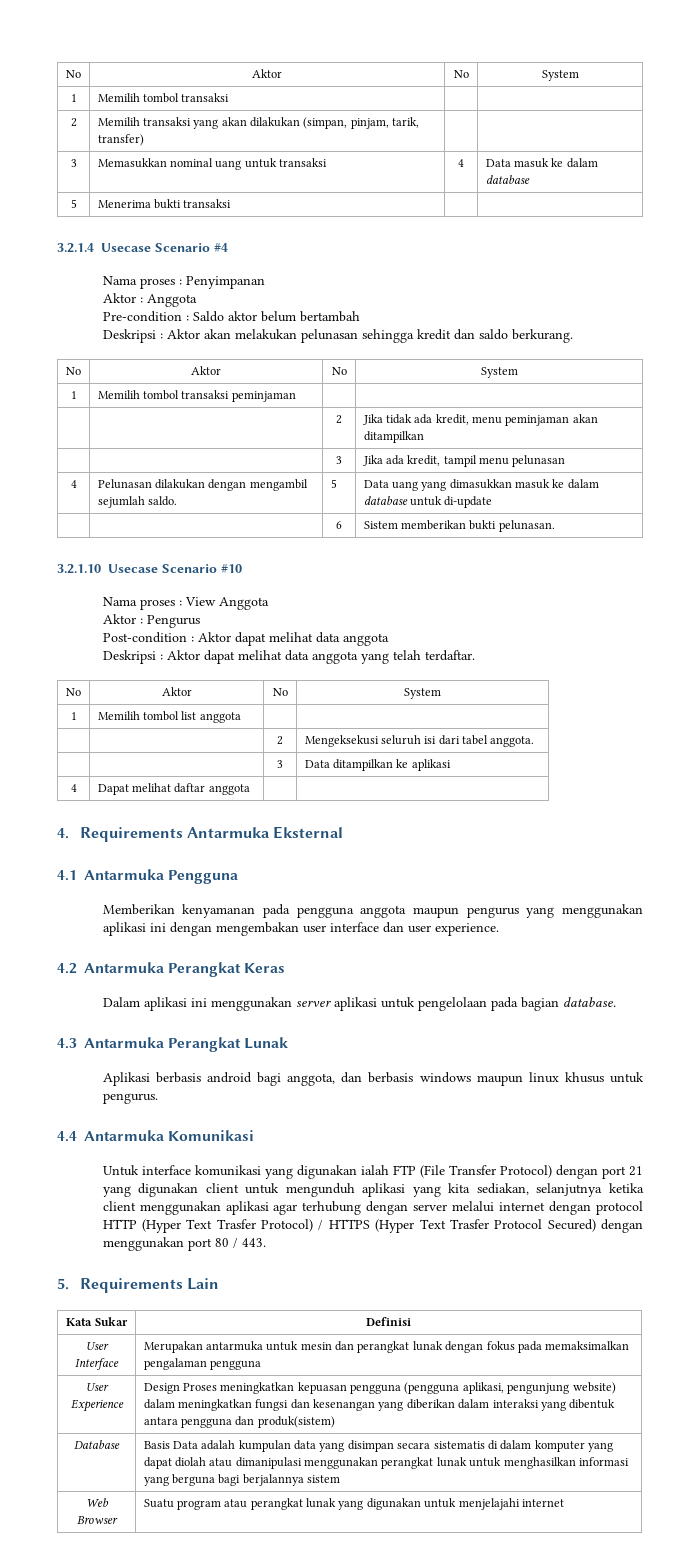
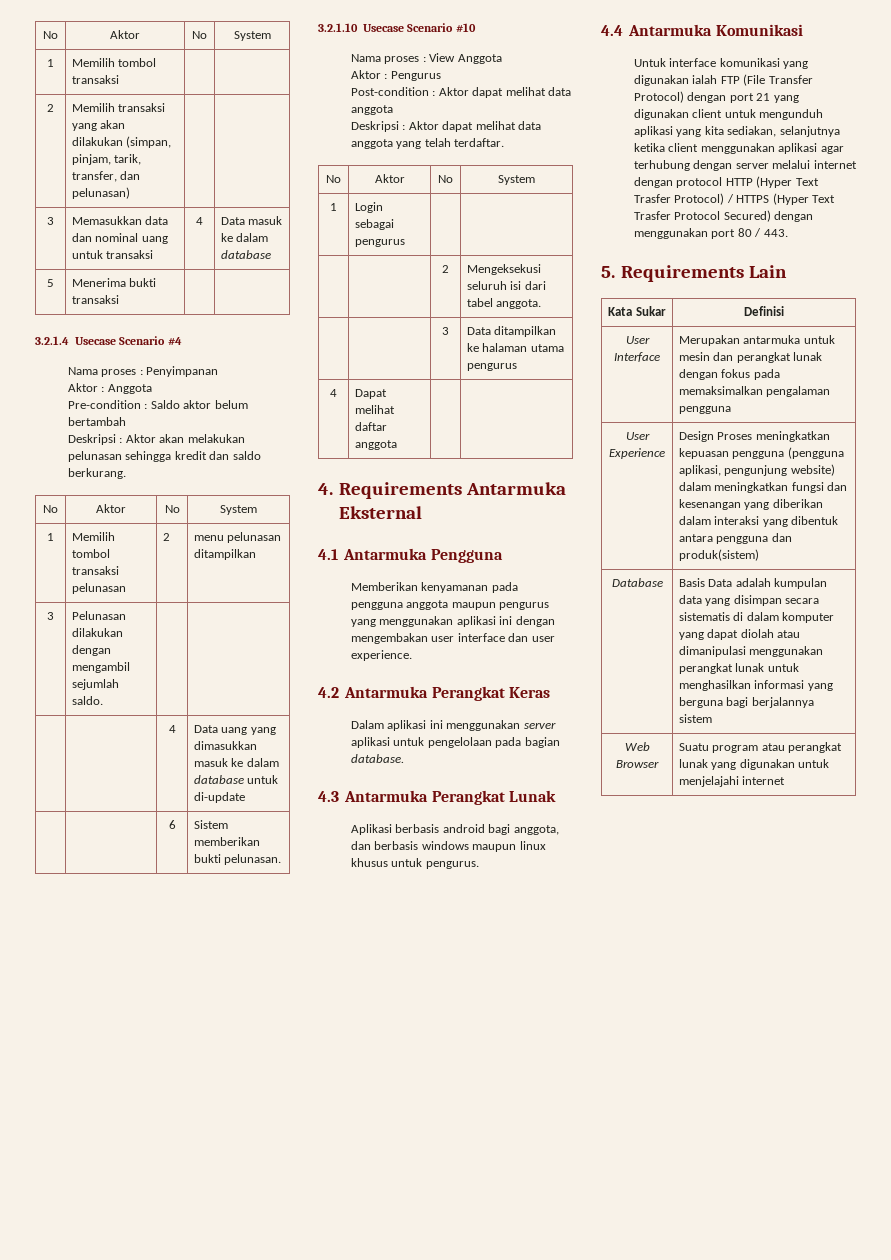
[97,134,144,146] transfer) -> [72,171,141,182] [72,187,131,199] transfer, dan pelunasan)
(167, 163) none -> [145,216,169,225] [72,233,93,242] data dan
[231,391,296,402] [336,415,342,424] [362,414,598,426] peminjaman | | // | | 2 | Jika tidak ada kredit, menu peminjaman akan -> [72,583,127,594] [163,533,171,541] [194,532,282,543] pelunasan | 2 | menu pelunasan
[336,456,342,464] [362,455,566,467] [70,480,77,488] | | 3 | Jika ada kredit, tampil menu pelunasan // 4 -> [47,612,54,620] 3
[330,479,337,488] 5 -> [168,725,176,733] | // | | 4
[97,711,241,723] Memilih tombol list anggota -> [355,202,384,213] [355,219,395,230] [355,239,406,247] Login sebagai pengurus
[411,759,451,771] aplikasi -> [482,343,564,352] [467,363,518,371] halaman utama pengurus

